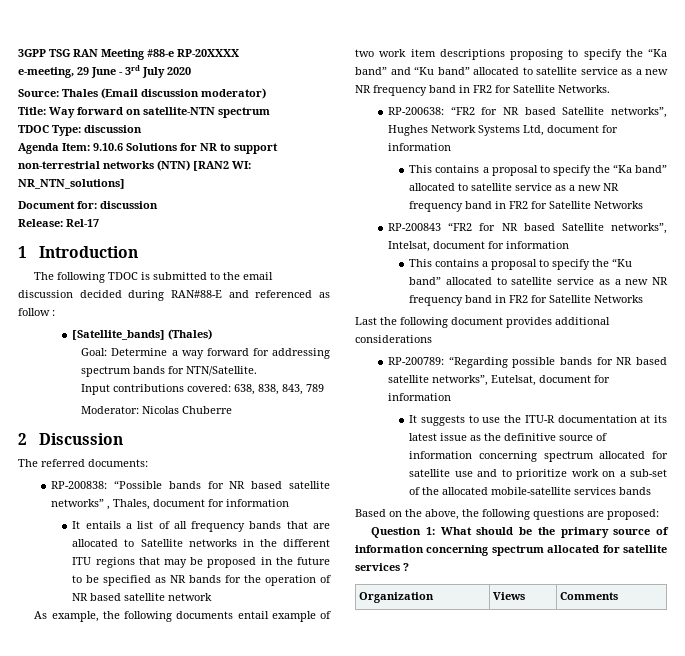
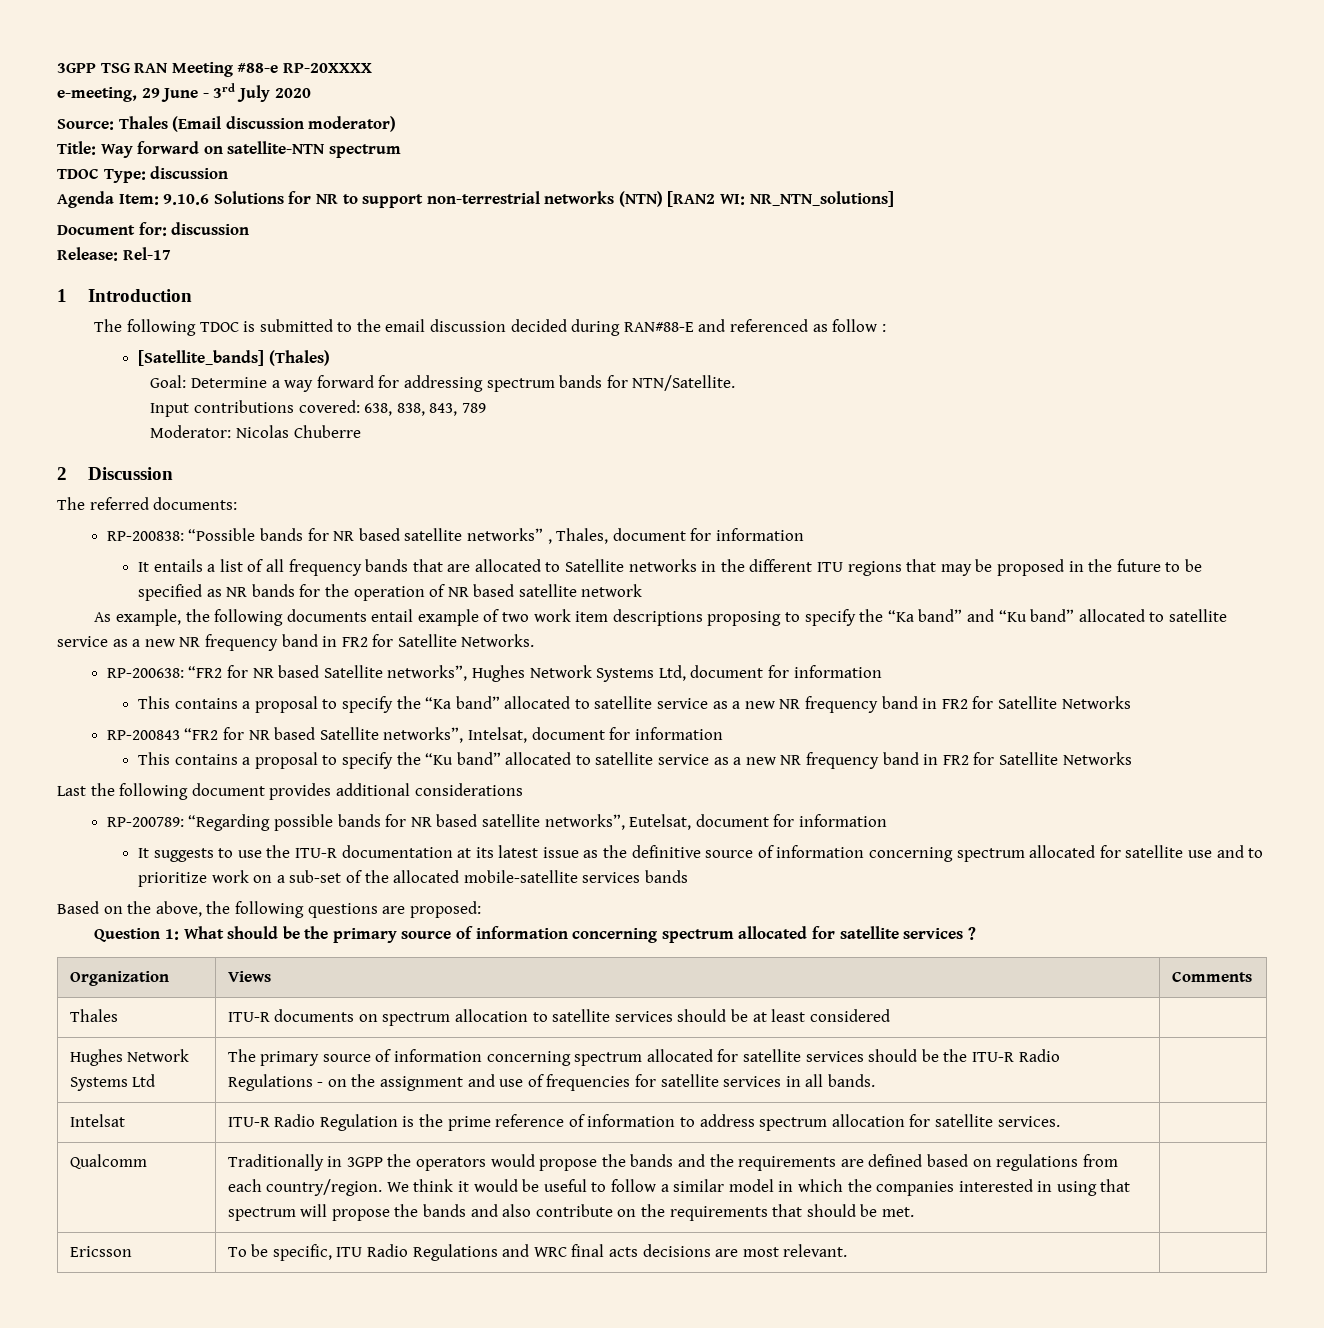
(619, 596) none -> [69,1009,118,1022] [227,1009,890,1026] [69,1049,190,1066] [69,1074,156,1091] [227,1049,1060,1066] [227,1074,875,1091] [69,1114,125,1127] [227,1114,1060,1131] [69,1154,147,1169] [227,1154,1118,1171] [227,1179,1131,1196] [227,1204,914,1221] [69,1246,132,1257] [227,1244,848,1261] // Thales | ITU-R documents on spectrum allocation to satellite services should be at least considered | // Hughes Network Systems Ltd | The primary source of information concerning spectrum allocated for satellite services should be the ITU-R Radio Regulations - on the assignment and use of frequencies for satellite services in all bands. | // Intelsat | ITU-R Radio Regulation is the prime reference of information to address spectrum allocation for satellite services. | // Qualcomm | Traditionally in 3GPP the operators would propose the bands and the requirements are defined based on regulations from each country/region. We think it would be useful to follow a similar model in which the companies interested in using that spectrum will propose the bands and also contribute on the requirements that should be met. | // Ericsson | To be specific, ITU Radio Regulations and WRC final acts decisions are most relevant. |

